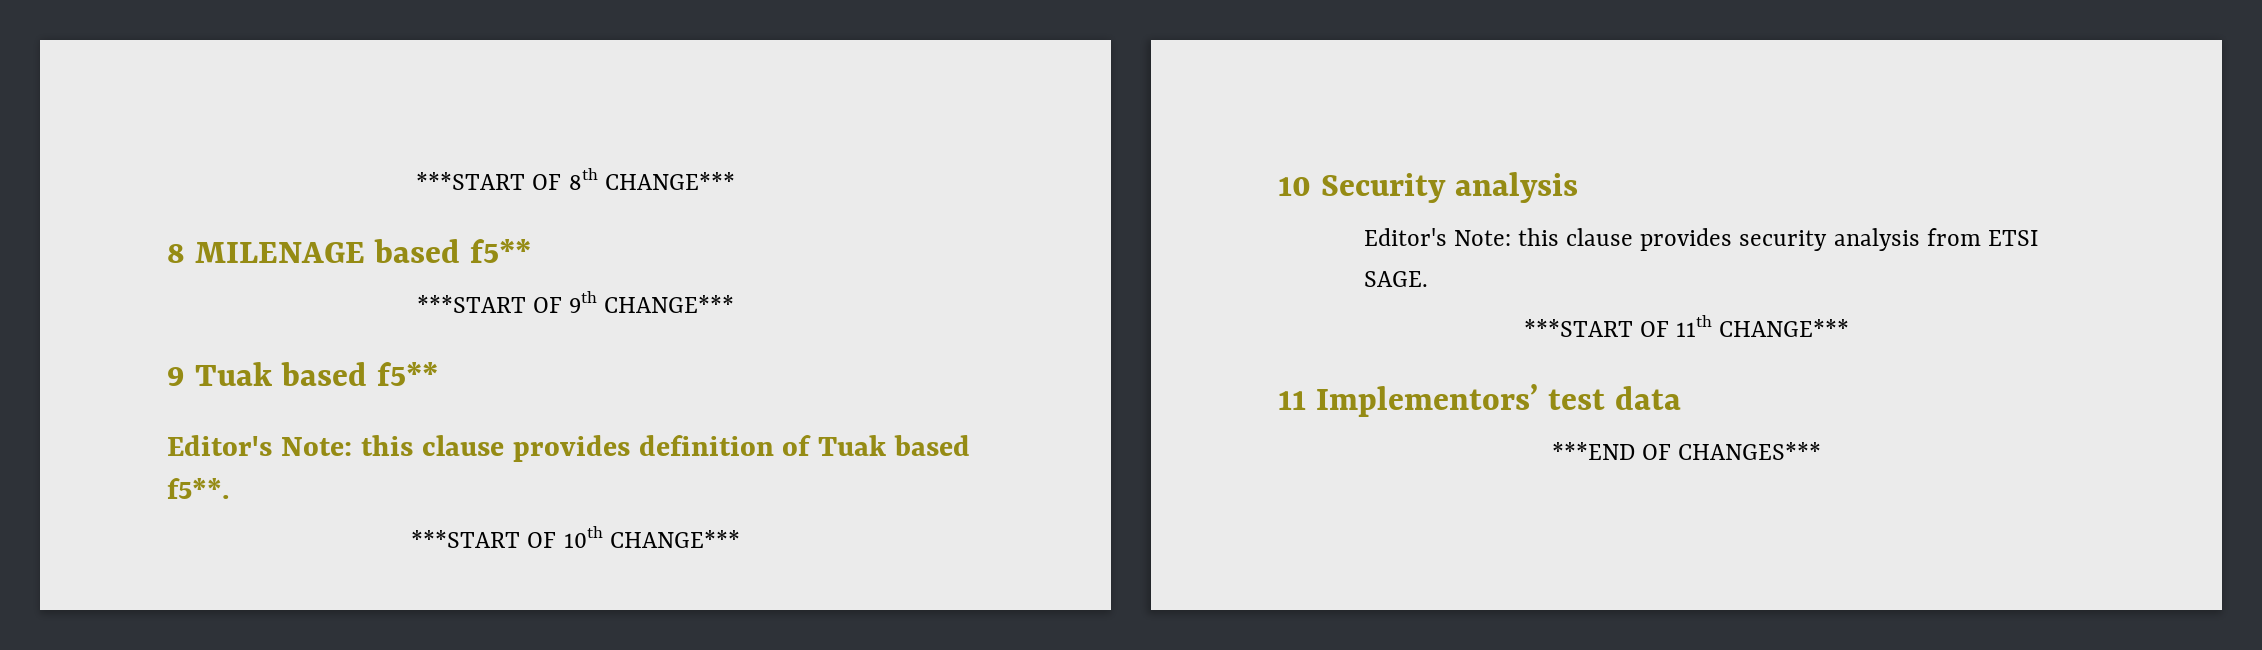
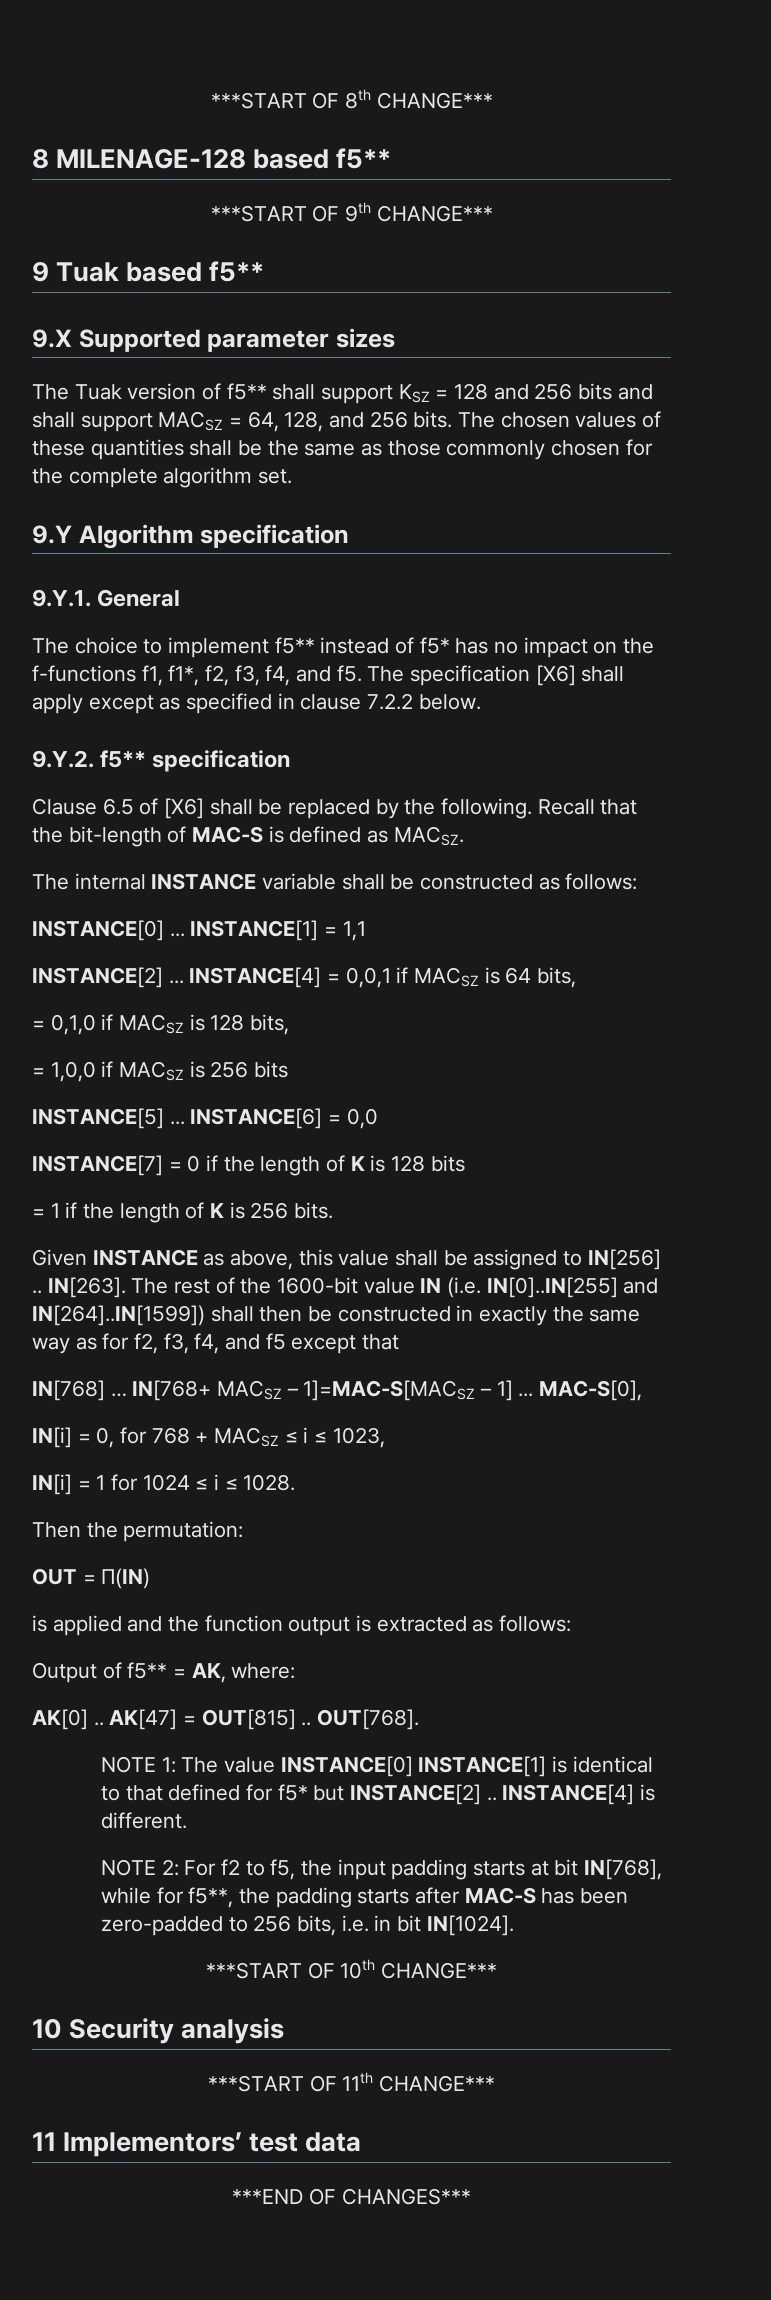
[194,242,365,263] MILENAGE -> [56,149,247,169] MILENAGE-128
[167,435,971,462] [167,478,229,499] Editor's Note: this clause provides definition of Tuak based f5**. -> [32,328,395,352] [32,383,653,404] [32,411,662,432] [32,439,653,460] [32,467,293,488] [32,524,350,549] [32,589,181,607] [32,637,655,658] [32,665,625,686] [32,693,481,714] [32,750,291,772] [32,798,638,819] [32,826,464,847] [32,873,638,890] [32,920,366,941] [32,967,577,988] [32,1014,290,1035] [32,1061,289,1082] [32,1108,378,1129] [32,1155,465,1176] [32,1202,334,1223] [32,1249,661,1270] [32,1277,659,1298] [32,1305,641,1326] [32,1333,400,1354] [32,1380,643,1401] [32,1427,385,1448] [32,1474,296,1495] [32,1521,244,1542] [32,1568,151,1589] [32,1615,572,1636] [32,1662,296,1683] [32,1709,420,1730] [100,1756,653,1777] [100,1784,655,1805] [100,1812,187,1829] [100,1859,663,1880] [100,1887,628,1908] [100,1915,514,1936] 9.X Supported parameter sizes // The Tuak version of f5** shall support KSZ = 128 and 256 bits and shall support MACSZ = 64, 128, and 256 bits. The chosen values of these quantities shall be the same as those commonly chosen for the complete algorithm set. // 9.Y Algorithm specification // 9.Y.1. General // The choice to implement f5** instead of f5* has no impact on the f-functions f1, f1*, f2, f3, f4, and f5. The specification [X6] shall apply except as specified in clause 7.2.2 below. // 9.Y.2. f5** specification // Clause 6.5 of [X6] shall be replaced by the following. Recall that the bit-length of MAC-S is defined as MACSZ. // The internal INSTANCE variable shall be constructed as follows: // INSTANCE[0] ... INSTANCE[1] = 1,1 // INSTANCE[2] ... INSTANCE[4] = 0,0,1 if MACSZ is 64 bits, // = 0,1,0 if MACSZ is 128 bits, // = 1,0,0 if MACSZ is 256 bits // INSTANCE[5] ... INSTANCE[6] = 0,0 // INSTANCE[7] = 0 if the length of K is 128 bits // = 1 if the length of K is 256 bits. // Given INSTANCE as above, this value shall be assigned to IN[256] .. IN[263]. The rest of the 1600-bit value IN (i.e. IN[0]..IN[255] and IN[264]..IN[1599]) shall then be constructed in exactly the same way as for f2, f3, f4, and f5 except that // IN[768] … IN[768+ MACSZ – 1]=MAC-S[MACSZ – 1] ... MAC-S[0], // IN[i] = 0, for 768 + MACSZ ≤ i ≤ 1023, // IN[i] = 1 for 1024 ≤ i ≤ 1028. // Then the permutation: // OUT = Π(IN) // is applied and the function output is extracted as follows: // Output of f5** = AK, where: // AK[0] .. AK[47] = OUT[815] .. OUT[768]. // NOTE 1: The value INSTANCE[0] INSTANCE[1] is identical to that defined for f5* but INSTANCE[2] .. INSTANCE[4] is different. // NOTE 2: For f2 to f5, the input padding starts at bit IN[768], while for f5**, the padding starts after MAC-S has been zero-padded to 256 bits, i.e. in bit IN[1024].
[1363,228,2038,251] [1363,271,1428,287] // Editor's Note: this clause provides security analysis from ETSI SAGE. -> (285, 2031) none

